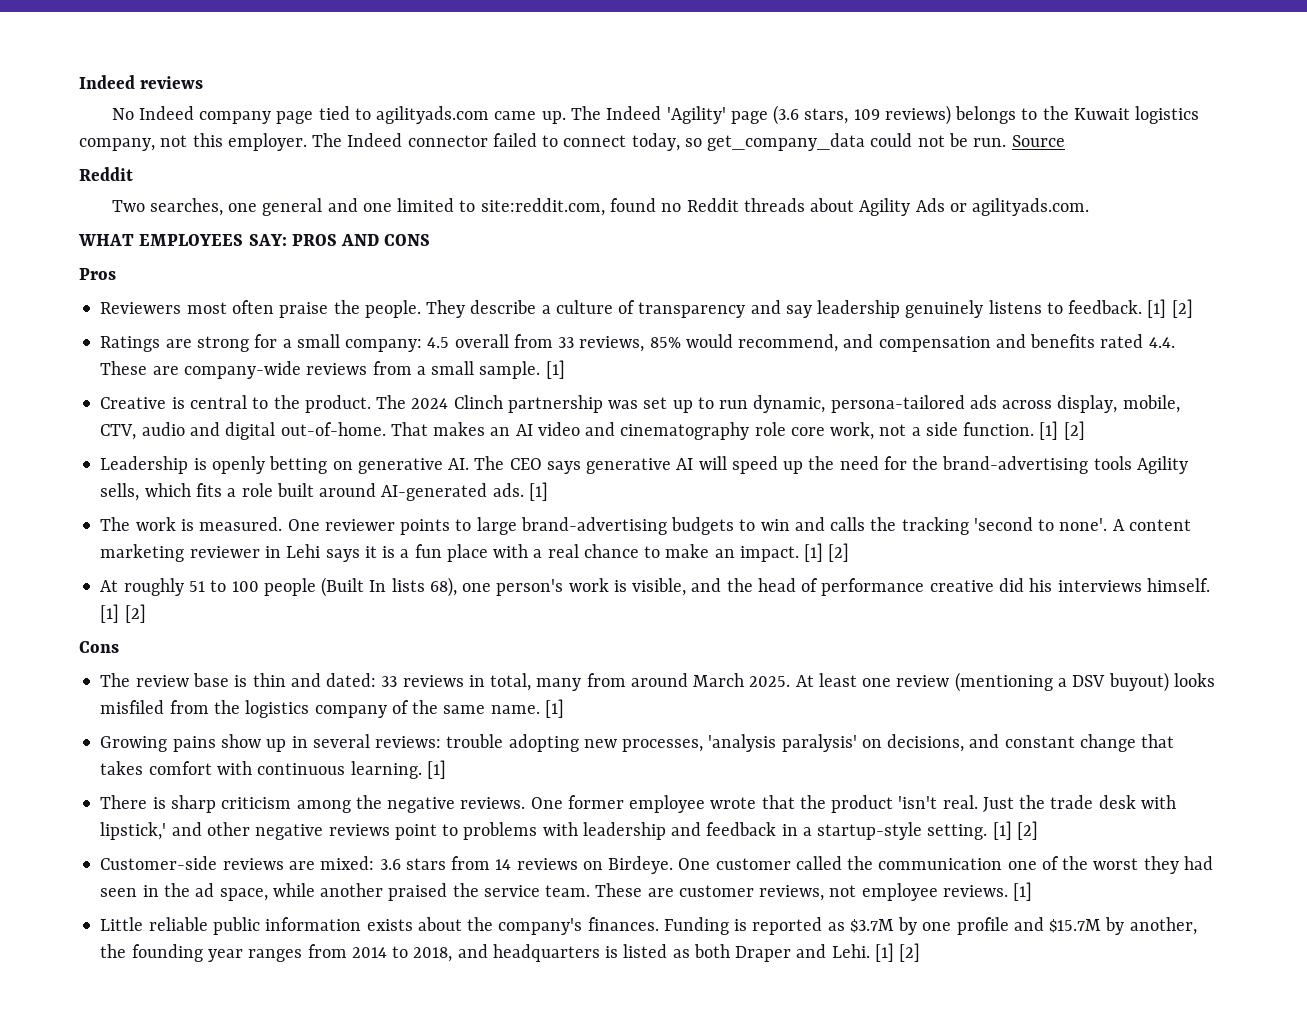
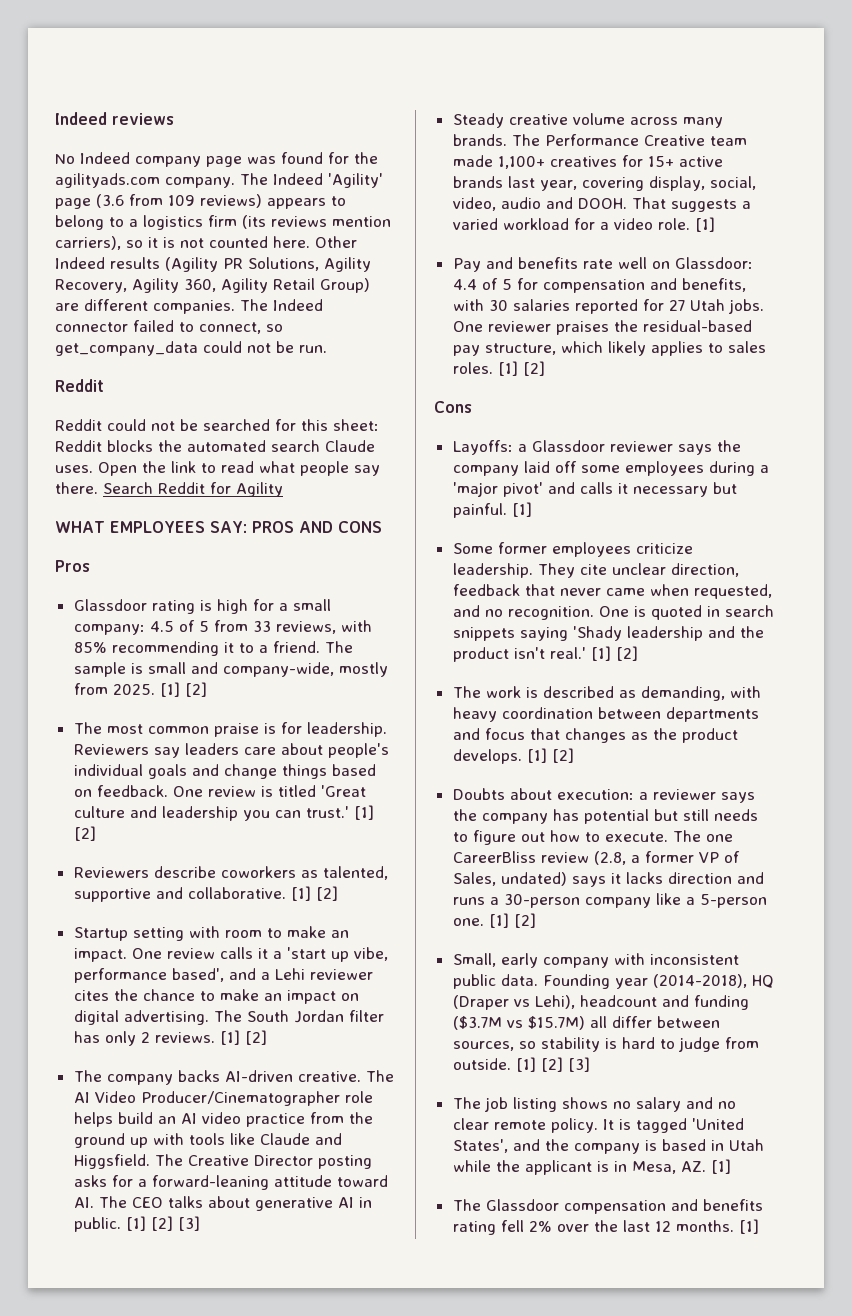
[318,106,566,124] tied to agilityads.com came up. -> [247,152,378,164] [55,173,235,188] was found for the agilityads.com company.
[804,108,849,124] stars, -> [129,194,163,206] from
[955,106,1200,124] [79,133,307,151] belongs to the Kuwait logistics company, not this employer. -> [267,196,346,209] [55,215,391,230] [55,236,357,250] [55,257,371,272] [55,278,370,293] [55,299,235,314] appears to belong to a logistics firm (its reviews mention carriers), so it is not counted here. Other Indeed results (Agility PR Solutions, Agility Recovery, Agility 360, Agility Retail Group) are different companies.
[563,133,680,151] connect today, -> [199,322,261,334] connect,
[1011,135,1065,147] Source -> (327, 349) none
[111,198,1090,216] Two searches, one general and one limited to site:reddit.com, found no Reddit threads about Agility Ads or agilityads.com. -> [55,419,379,431] [55,440,375,452] [55,461,380,476] [55,482,283,497] Reddit could not be searched for this sheet: Reddit blocks the automated search Claude uses. Open the link to read what people say there. Search Reddit for Agility
[100,299,1193,318] [100,336,249,352] Reviewers most often praise the people. They describe a culture of transparency and say leadership genuinely listens to feedback. [1] [2] // Ratings are strong -> [73,599,248,614] Glassdoor rating is high
[454,334,509,348] overall -> [178,620,209,632] of 5
[649,334,1175,352] [100,360,565,379] [100,395,1180,413] [100,421,1085,440] [100,456,1189,474] [100,482,548,501] [100,517,1192,535] [100,543,850,562] [100,577,1210,597] [100,604,146,623] [79,641,119,653] [100,672,1215,692] [100,699,564,718] [100,734,1175,752] [100,760,446,779] [100,795,1177,813] [100,821,1038,840] [100,856,1214,874] [100,882,1033,901] [100,917,1197,935] [100,943,921,962] 85% would recommend, and compensation and benefits rated 4.4. These are company-wide reviews from a small sample. [1] // Creative is central to the product. The 2024 Clinch partnership was set up to run dynamic, persona-tailored ads across display, mobile, CTV, audio and digital out-of-home. That makes an AI video and cinematography role core work, not a side function. [1] [2] // Leadership is openly betting on generative AI. The CEO says generative AI will speed up the need for the brand-advertising tools Agility sells, which fits a role built around AI-generated ads. [1] // The work is measured. One reviewer points to large brand-advertising budgets to win and calls the tracking 'second to none'. A content marketing reviewer in Lehi says it is a fun place with a real chance to make an impact. [1] [2] // At roughly 51 to 100 people (Built In lists 68), one person's work is visible, and the head of performance creative did his interviews himself. [1] [2] // Cons // The review base is thin and dated: 33 reviews in total, many from around March 2025. At least one review (mentioning a DSV buyout) looks misfiled from the logistics company of the same name. [1] // Growing pains show up in several reviews: trouble adopting new processes, 'analysis paralysis' on decisions, and constant change that takes comfort with continuous learning. [1] // There is sharp criticism among the negative reviews. One former employee wrote that the product 'isn't real. Just the trade desk with lipstick,' and other negative reviews point to problems with leadership and feedback in a startup-style setting. [1] [2] // Customer-side reviews are mixed: 3.6 stars from 14 reviews on Birdeye. One customer called the communication one of the worst they had seen in the ad space, while another praised the service team. These are customer reviews, not employee reviews. [1] // Little reliable public information exists about the company's finances. Funding is reported as $3.7M by one profile and $15.7M by another, the founding year ranges from 2014 to 2018, and headquarters is listed as both Draper and Lehi. [1] [2] -> [340,620,372,632] [73,641,353,656] [73,662,388,677] [73,682,207,697] [73,722,387,737] [73,743,389,758] [73,764,376,779] [73,785,366,797] [73,805,374,821] [73,826,96,841] [73,866,388,880] [73,886,338,902] [73,926,349,941] [73,947,388,962] [73,968,373,983] [73,989,359,1004] [73,1010,384,1025] [73,1030,267,1046] [73,1070,394,1085] [73,1091,373,1106] [73,1112,373,1127] [73,1133,342,1148] [73,1154,372,1169] [73,1175,388,1190] [73,1196,372,1211] [73,1216,200,1232] [452,113,723,128] [452,134,747,146] [452,155,723,169] [452,176,756,191] [452,197,751,212] [452,217,715,232] [452,257,753,272] [452,278,746,293] [452,299,764,314] [452,320,752,335] [452,341,766,356] [452,361,545,376] [434,401,472,413] [452,440,741,455] [452,461,769,476] [452,482,737,497] [452,502,532,518] [452,542,693,557] [452,563,739,578] [452,584,772,599] [452,605,774,620] [452,626,764,641] [452,646,638,662] [452,686,761,701] [452,707,759,722] [452,728,738,743] [452,748,574,764] [452,788,755,803] [452,809,758,824] [452,830,733,845] [452,851,740,865] [452,872,764,887] [452,893,767,908] [452,913,536,928] [452,953,739,968] [452,974,774,989] [452,995,749,1010] [452,1016,720,1030] [452,1037,759,1052] [452,1057,590,1072] [452,1097,736,1112] [452,1118,744,1133] [452,1139,764,1154] [452,1159,731,1175] [452,1199,763,1214] [452,1219,759,1235] with 85% recommending it to a friend. The sample is small and company-wide, mostly from 2025. [1] [2] // The most common praise is for leadership. Reviewers say leaders care about people's individual goals and change things based on feedback. One review is titled 'Great culture and leadership you can trust.' [1] [2] // Reviewers describe coworkers as talented, supportive and collaborative. [1] [2] // Startup setting with room to make an impact. One review calls it a 'start up vibe, performance based', and a Lehi reviewer cites the chance to make an impact on digital advertising. The South Jordan filter has only 2 reviews. [1] [2] // The company backs AI-driven creative. The AI Video Producer/Cinematographer role helps build an AI video practice from the ground up with tools like Claude and Higgsfield. The Creative Director posting asks for a forward-leaning attitude toward AI. The CEO talks about generative AI in public. [1] [2] [3] // Steady creative volume across many brands. The Performance Creative team made 1,100+ creatives for 15+ active brands last year, covering display, social, video, audio and DOOH. That suggests a varied workload for a video role. [1] // Pay and benefits rate well on Glassdoor: 4.4 of 5 for compensation and benefits, with 30 salaries reported for 27 Utah jobs. One reviewer praises the residual-based pay structure, which likely applies to sales roles. [1] [2] // Cons // Layoffs: a Glassdoor reviewer says the company laid off some employees during a 'major pivot' and calls it necessary but painful. [1] // Some former employees criticize leadership. They cite unclear direction, feedback that never came when requested, and no recognition. One is quoted in search snippets saying 'Shady leadership and the product isn't real.' [1] [2] // The work is described as demanding, with heavy coordination between departments and focus that changes as the product develops. [1] [2] // Doubts about execution: a reviewer says the company has potential but still needs to figure out how to execute. The one CareerBliss review (2.8, a former VP of Sales, undated) says it lacks direction and runs a 30-person company like a 5-person one. [1] [2] // Small, early company with inconsistent public data. Founding year (2014-2018), HQ (Draper vs Lehi), headcount and funding ($3.7M vs $15.7M) all differ between sources, so stability is hard to judge from outside. [1] [2] [3] // The job listing shows no salary and no clear remote policy. It is tagged 'United States', and the company is based in Utah while the applicant is in Mesa, AZ. [1] // The Glassdoor compensation and benefits rating fell 2% over the last 12 months. [1]

